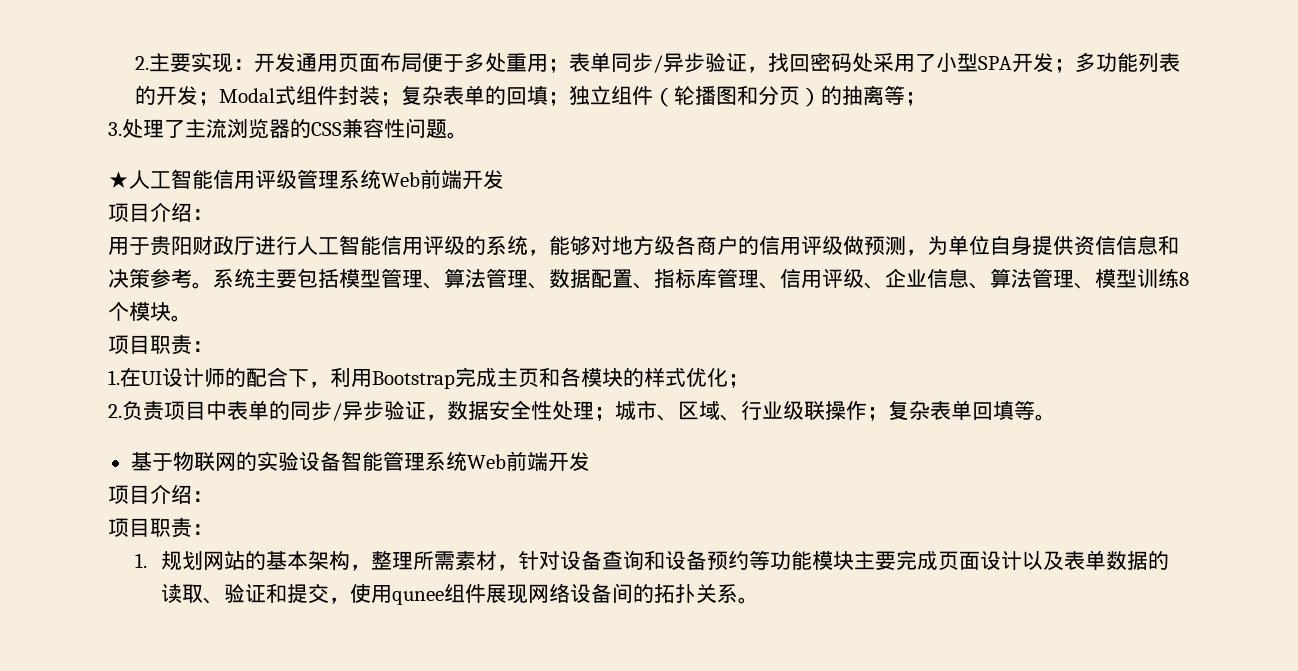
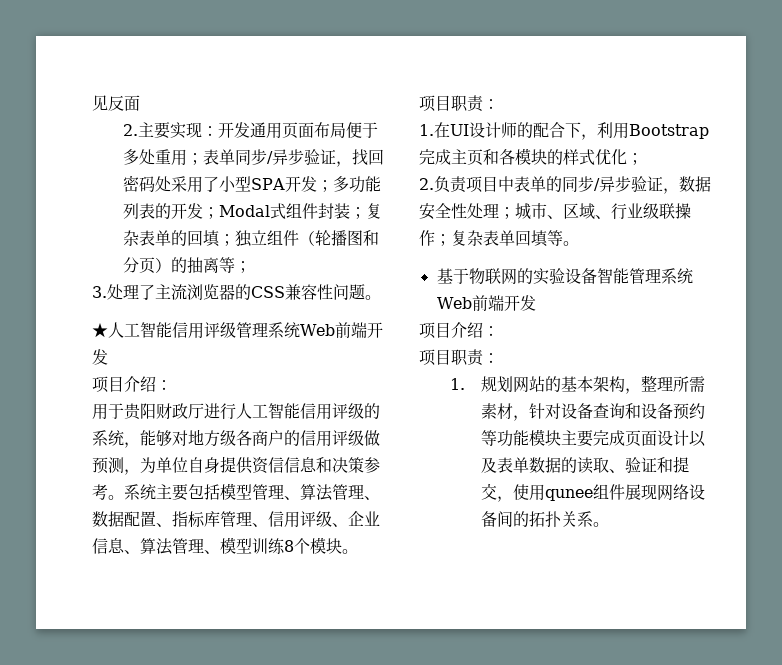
(134, 63) none -> [92,95,140,111] 见反面 //

